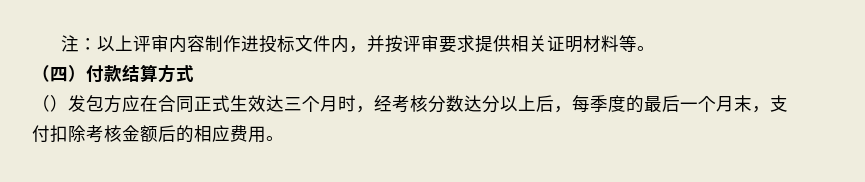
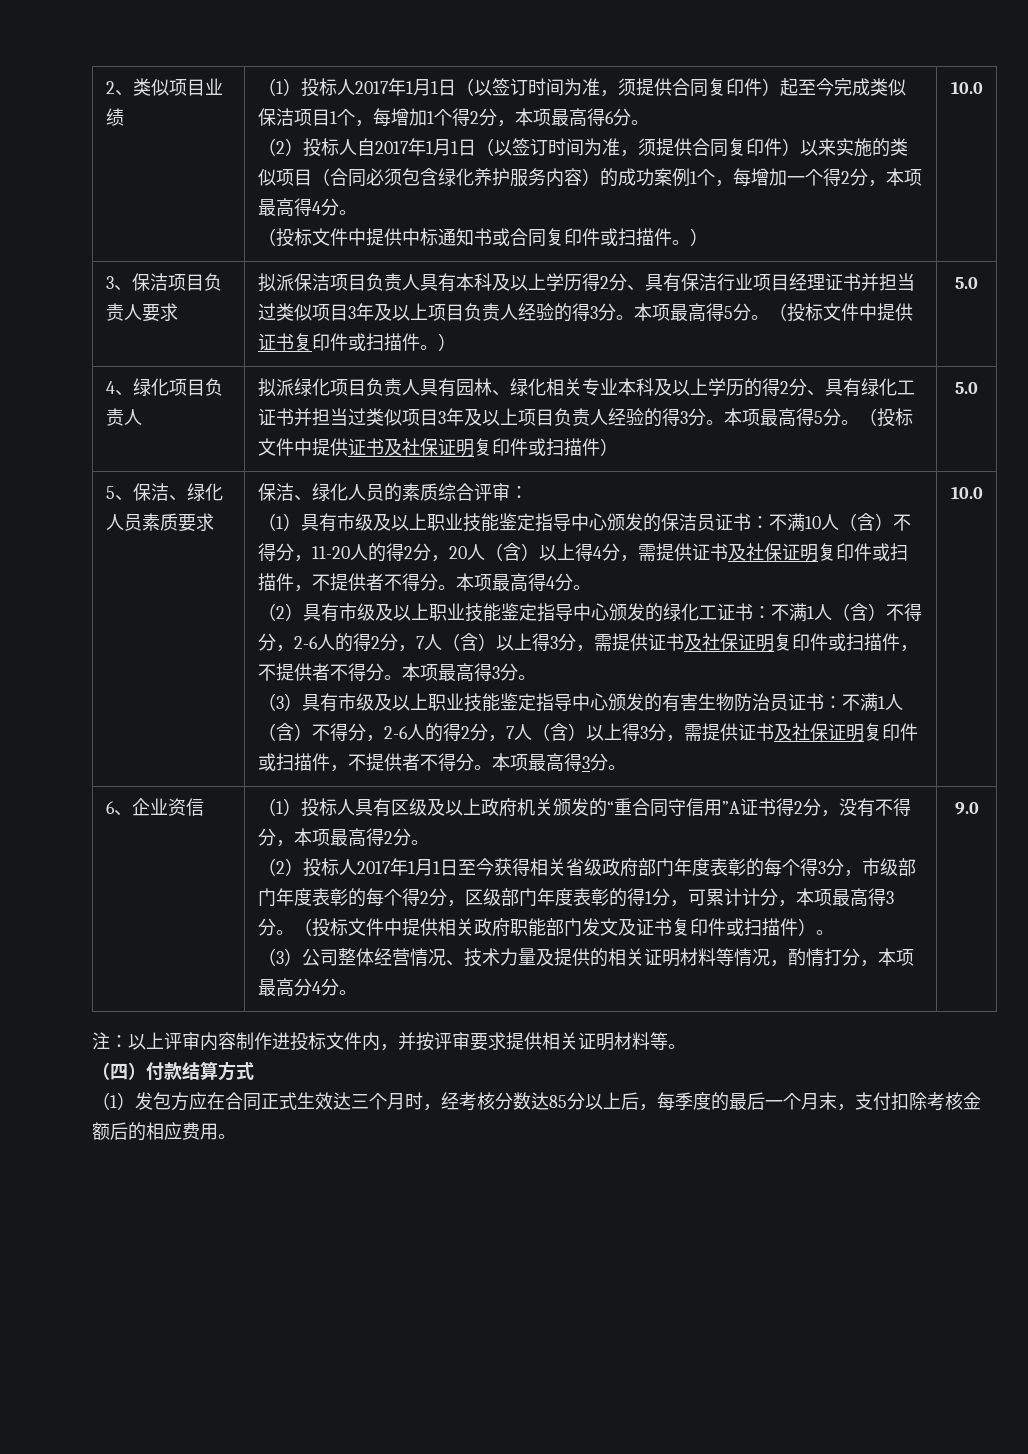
(60, 43) none -> [105,78,223,96] [105,108,124,126] [257,78,906,97] [257,108,649,127] [257,138,908,157] [257,168,922,187] [257,198,357,217] [257,228,708,247] [950,81,983,94] [105,273,222,291] [105,303,178,322] [257,273,915,292] [257,303,913,322] [257,333,456,351] [955,277,978,289] [105,378,223,396] [105,408,142,426] [257,378,915,397] [257,408,913,427] [257,438,618,457] [955,382,978,394] [105,483,223,501] [105,513,214,532] [257,483,528,502] [257,513,911,532] [257,543,908,562] [257,573,591,592] [257,603,922,622] [257,633,918,652] [257,663,536,682] [257,693,903,712] [257,723,918,742] [257,753,626,772] [950,486,983,499] [105,798,204,816] [257,798,911,817] [257,828,429,847] [257,858,916,877] [257,888,894,907] [257,918,834,937] [257,948,914,967] [257,978,357,997] [954,802,979,815] 2、类似项目业绩 | （1）投标人2017年1月1日（以签订时间为准，须提供合同复印件）起至今完成类似保洁项目1个，每增加1个得2分，本项最高得6分。 // （2）投标人自2017年1月1日（以签订时间为准，须提供合同复印件）以来实施的类似项目（合同必须包含绿化养护服务内容）的成功案例1个，每增加一个得2分，本项最高得4分。 // （投标文件中提供中标通知书或合同复印件或扫描件。） | 10.0 // 3、保洁项目负责人要求 | 拟派保洁项目负责人具有本科及以上学历得2分、具有保洁行业项目经理证书并担当过类似项目3年及以上项目负责人经验的得3分。本项最高得5分。（投标文件中提供证书复印件或扫描件。） | 5.0 // 4、绿化项目负责人 | 拟派绿化项目负责人具有园林、绿化相关专业本科及以上学历的得2分、具有绿化工证书并担当过类似项目3年及以上项目负责人经验的得3分。本项最高得5分。（投标文件中提供证书及社保证明复印件或扫描件） | 5.0 // 5、保洁、绿化人员素质要求 | 保洁、绿化人员的素质综合评审： // （1）具有市级及以上职业技能鉴定指导中心颁发的保洁员证书：不满10人（含）不得分，11-20人的得2分，20人（含）以上得4分，需提供证书及社保证明复印件或扫描件，不提供者不得分。本项最高得4分。 // （2）具有市级及以上职业技能鉴定指导中心颁发的绿化工证书：不满1人（含）不得分，2-6人的得2分，7人（含）以上得3分，需提供证书及社保证明复印件或扫描件，不提供者不得分。本项最高得3分。 // （3）具有市级及以上职业技能鉴定指导中心颁发的有害生物防治员证书：不满1人（含）不得分，2-6人的得2分，7人（含）以上得3分，需提供证书及社保证明复印件或扫描件，不提供者不得分。本项最高得3分。 | 10.0 // 6、企业资信 | （1）投标人具有区级及以上政府机关颁发的“重合同守信用”A证书得2分，没有不得分，本项最高得2分。 // （2）投标人2017年1月1日至今获得相关省级政府部门年度表彰的每个得3分，市级部门年度表彰的每个得2分，区级部门年度表彰的得1分，可累计计分，本项最高得3分。（投标文件中提供相关政府职能部门发文及证书复印件或扫描件）。 // （3）公司整体经营情况、技术力量及提供的相关证明材料等情况，酌情打分，本项最高分4分。 | 9.0 //
(50, 103) none -> [110,1095,117,1108] 1
(482, 103) none -> [549,1095,567,1108] 85

